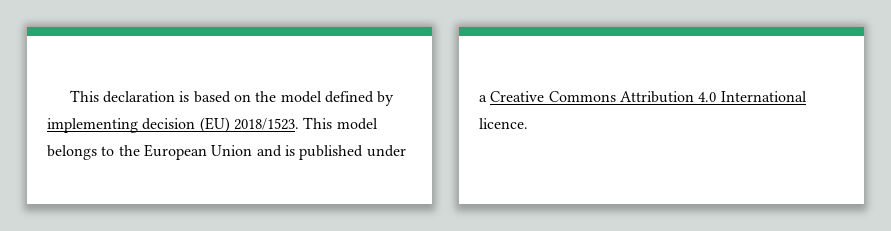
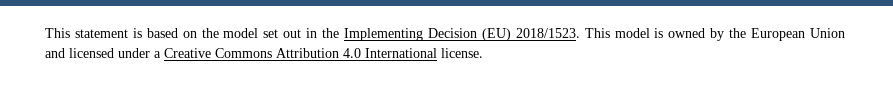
[69,90,176,103] This declaration -> [45,28,128,38] This statement
[325,91,395,106] [47,118,196,133] defined by implementing decision -> [263,28,477,41] set out in the Implementing Decision
[47,145,115,160] belongs to -> [654,28,725,41] is owned by
[284,145,364,160] is published -> [69,48,114,58] licensed
[479,118,528,129] licence. -> [441,48,483,58] license.

